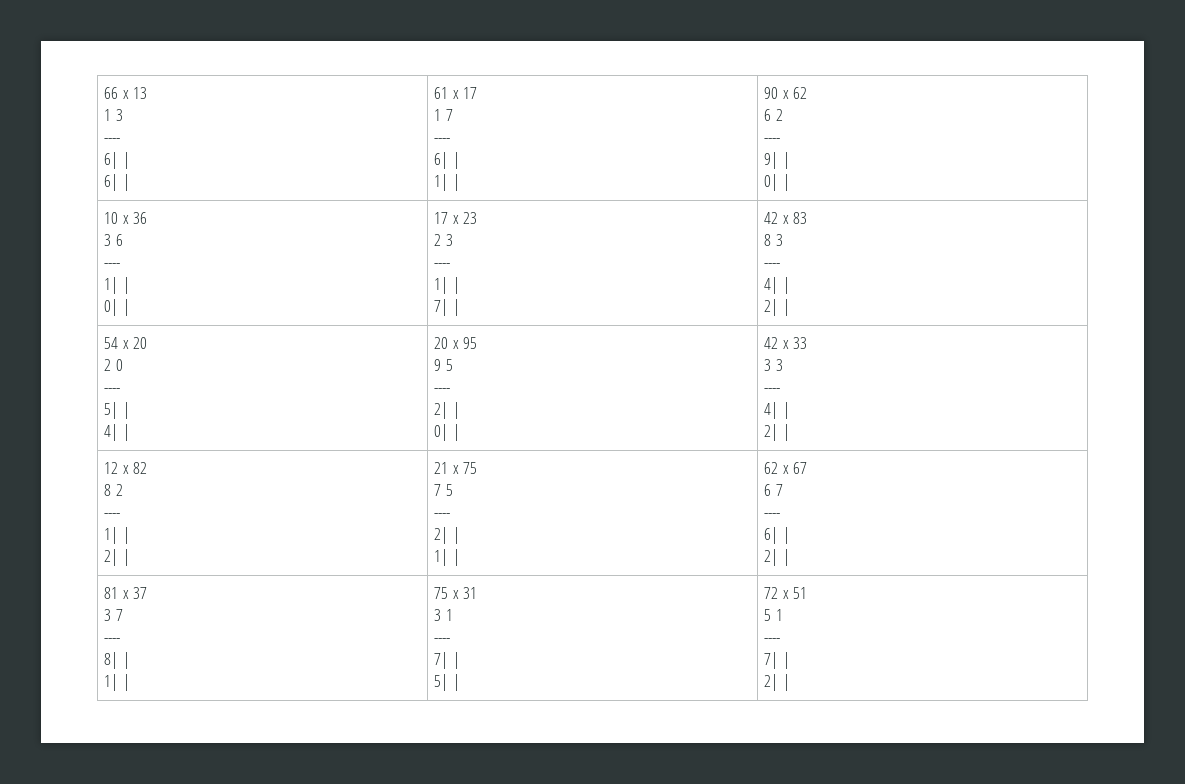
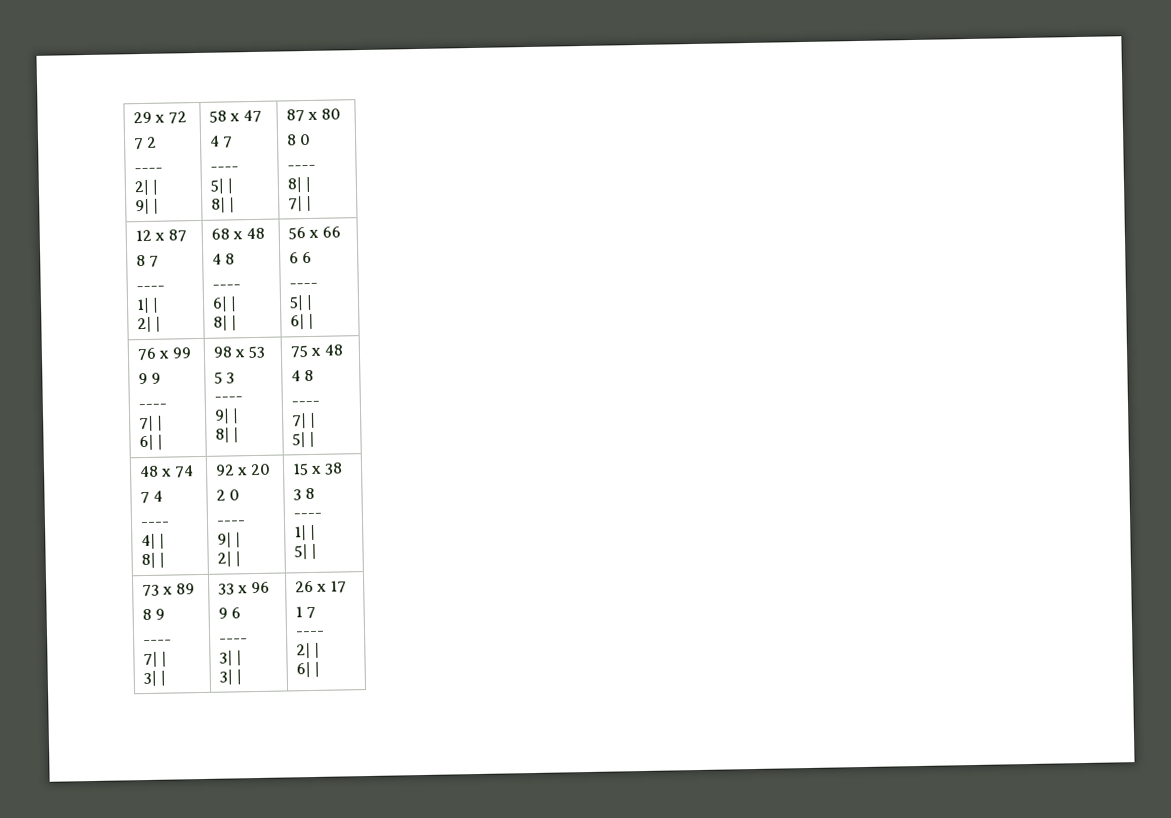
[104,87,148,99] [104,109,123,121] [104,138,121,143] [104,152,130,169] [104,174,130,191] [434,87,478,99] [434,109,453,121] [434,138,451,143] [434,152,460,169] [434,174,460,191] [764,87,808,99] [764,109,783,121] [764,138,781,143] [764,152,790,169] [764,174,790,191] [104,212,148,224] [104,234,123,246] [104,263,121,268] [104,277,130,294] [104,299,130,316] [434,212,478,224] [434,234,453,246] [434,263,451,268] [434,277,460,294] [434,299,460,316] [764,212,808,224] [764,234,783,246] [764,263,781,268] [764,277,790,294] [764,299,790,316] [104,337,148,349] [104,359,123,371] [104,388,121,393] [104,402,130,419] [104,424,130,441] [434,337,478,349] [434,359,453,371] [434,388,451,393] [434,402,460,419] [434,424,460,441] [764,337,808,349] [764,359,783,371] [764,388,781,393] [764,402,790,419] [764,424,779,441] 66 x 13 // 1 3 // ---- // 6| | // 6| | | 61 x 17 // 1 7 // ---- // 6| | // 1| | | 90 x 62 // 6 2 // ---- // 9| | // 0| | // 10 x 36 // 3 6 // ---- // 1| | // 0| | | 17 x 23 // 2 3 // ---- // 1| | // 7| | | 42 x 83 // 8 3 // ---- // 4| | // 2| | // 54 x 20 // 2 0 // ---- // 5| | // 4| | | 20 x 95 // 9 5 // ---- // 2| | // 0| | | 42 x 33 // 3 3 // ---- // 4| | // 2| -> [133,111,187,124] [134,136,158,150] [134,167,164,174] [134,179,160,196] [135,198,160,215] [209,109,262,123] [209,135,234,148] [210,166,240,172] [210,178,235,194] [211,197,236,213] [286,108,341,122] [286,133,312,146] [287,164,317,171] [287,176,313,193] [288,196,304,212] 29 x 72 // 7 2 // ---- // 2| | // 9| | | 58 x 47 // 4 7 // ---- // 5| | // 8| | | 87 x 80 // 8 0 // ---- // 8| | // 7|
[133,462,148,474] [104,484,123,496] 82 // 8 2 -> [167,229,187,242] [136,254,160,267] 87 // 8 7
[434,462,478,474] [434,484,453,496] [434,513,451,518] [434,527,460,544] [434,549,460,566] [764,462,808,474] [764,484,783,496] [764,513,781,518] [764,527,790,544] [764,549,790,566] [104,587,148,599] [104,609,123,621] [104,638,121,643] [104,652,130,669] [104,674,119,691] 21 x 75 // 7 5 // ---- // 2| | // 1| | | 62 x 67 // 6 7 // ---- // 6| | // 2| | // 81 x 37 // 3 7 // ---- // 8| | // 1| -> [211,227,265,240] [212,253,236,265] [212,284,242,290] [212,296,238,312] [213,315,238,331] [288,226,341,240] [289,251,313,264] [289,282,319,289] [289,294,314,311] [290,313,315,330] [137,347,192,361] [138,372,162,385] [138,403,168,410] [139,415,164,432] [139,434,164,451] [213,345,266,359] [214,371,236,384] [214,396,244,402] [214,408,240,424] [215,427,231,443] 68 x 48 // 4 8 // ---- // 6| | // 8| | | 56 x 66 // 6 6 // ---- // 5| | // 6| | // 76 x 99 // 9 9 // ---- // 7| | // 6| | | 98 x 53 // 5 3 // ---- // 9| | // 8|
[463,587,478,599] [434,609,453,621] 31 // 3 1 -> [323,344,343,356] [291,369,315,382] 48 // 4 8
[764,587,808,599] [764,609,783,621] [764,638,781,643] [764,652,790,669] [764,674,790,691] | 72 x 51 // 5 1 // ---- // 7| | // 2| | -> [139,465,194,478] [140,490,164,504] [140,521,171,528] [141,533,166,550] [141,552,166,569] [215,463,271,476] [216,489,241,501] [216,520,247,526] [217,532,242,548] [217,551,242,567] [292,462,343,476] [293,487,316,501] [293,512,323,519] [294,524,317,541] [294,543,318,560] [142,583,195,597] [142,608,166,621] [143,639,173,646] [143,651,168,668] [143,670,167,687] [218,581,270,595] [218,607,242,619] [219,638,249,644] [219,650,243,666] [219,669,243,685] [295,580,347,593] [295,606,317,619] [295,630,326,637] [296,642,321,659] [296,661,321,678] // 48 x 74 // 7 4 // ---- // 4| | // 8| | | 92 x 20 // 2 0 // ---- // 9| | // 2| | | 15 x 38 // 3 8 // ---- // 1| | // 5| | // 73 x 89 // 8 9 // ---- // 7| | // 3| | | 33 x 96 // 9 6 // ---- // 3| | // 3| | | 26 x 17 // 1 7 // ---- // 2| | // 6| |

